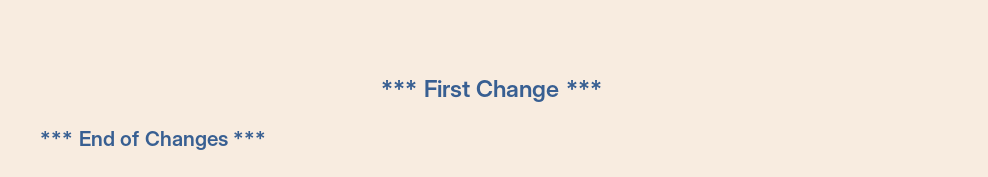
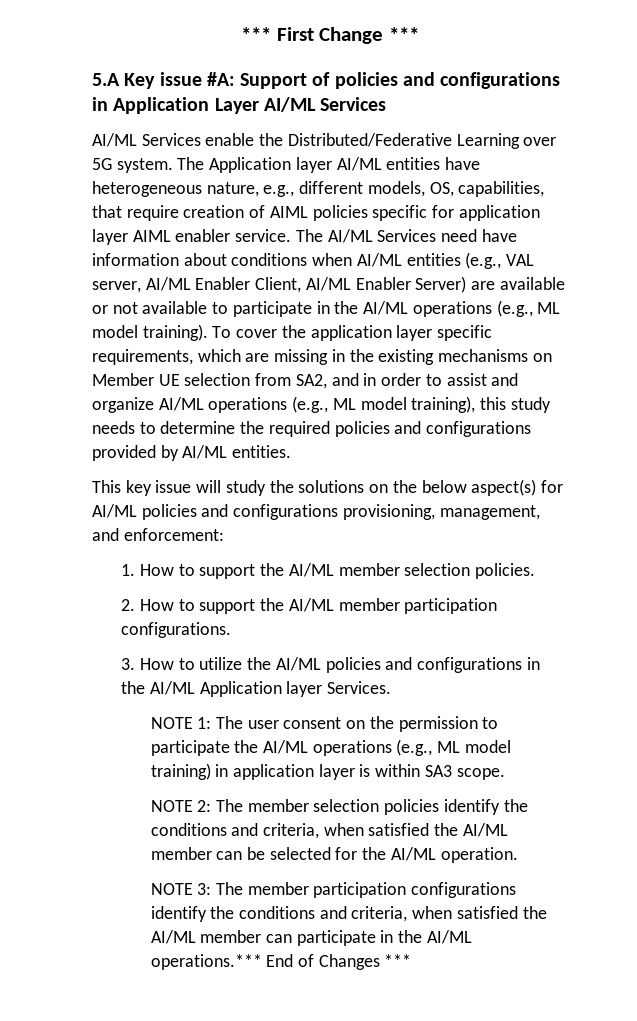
[40,131,73,146] *** -> [92,72,561,89] [92,97,387,114] [92,133,557,149] [92,157,481,173] [92,181,545,197] [92,205,540,221] [92,229,517,245] [92,252,535,269] [92,276,565,293] [92,300,561,317] [92,324,493,341] [92,349,552,365] [92,373,519,389] [92,396,551,413] [92,421,532,437] [92,445,292,461] [92,479,563,496] [92,504,540,520] [92,528,224,541] [121,563,536,579] [121,598,498,614] [121,622,232,638] [121,657,540,673] [121,681,392,697] [150,716,499,732] [150,739,511,756] [150,763,505,780] [150,799,528,815] [150,823,508,839] [150,847,518,863] [150,882,517,898] [150,906,547,922] [150,930,472,946] [150,954,262,970] 5.A Key issue #A: Support of policies and configurations in Application Layer AI/ML Services // AI/ML Services enable the Distributed/Federative Learning over 5G system. The Application layer AI/ML entities have heterogeneous nature, e.g., different models, OS, capabilities, that require creation of AIML policies specific for application layer AIML enabler service. The AI/ML Services need have information about conditions when AI/ML entities (e.g., VAL server, AI/ML Enabler Client, AI/ML Enabler Server) are available or not available to participate in the AI/ML operations (e.g., ML model training). To cover the application layer specific requirements, which are missing in the existing mechanisms on Member UE selection from SA2, and in order to assist and organize AI/ML operations (e.g., ML model training), this study needs to determine the required policies and configurations provided by AI/ML entities. // This key issue will study the solutions on the below aspect(s) for AI/ML policies and configurations provisioning, management, and enforcement: // 1. How to support the AI/ML member selection policies. // 2. How to support the AI/ML member participation configurations. // 3. How to utilize the AI/ML policies and configurations in the AI/ML Application layer Services. // NOTE 1: The user consent on the permission to participate the AI/ML operations (e.g., ML model training) in application layer is within SA3 scope. // NOTE 2: The member selection policies identify the conditions and criteria, when satisfied the AI/ML member can be selected for the AI/ML operation. // NOTE 3: The member participation configurations identify the conditions and criteria, when satisfied the AI/ML member can participate in the AI/ML operations.***

